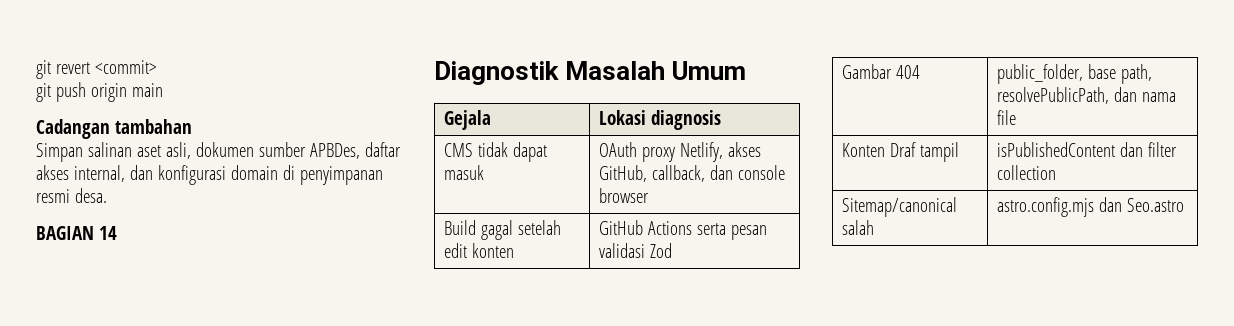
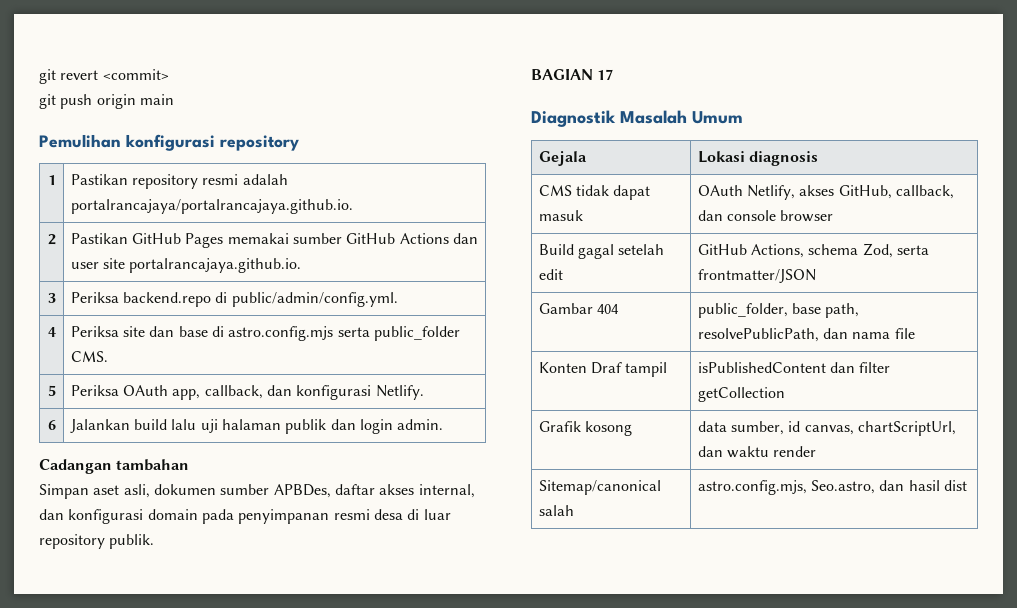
(163, 90) none -> [39,134,299,151] [47,175,56,185] [70,174,288,189] [70,199,353,214] [47,234,56,245] [70,233,478,248] [70,258,302,273] [47,293,56,303] [70,292,398,307] [47,327,56,337] [70,326,460,341] [70,351,108,362] [47,385,56,396] [70,385,424,400] [47,420,56,430] [69,419,444,434] // Pemulihan konfigurasi repository // 1 | Pastikan repository resmi adalah portalrancajaya/portalrancajaya.github.io. // 2 | Pastikan GitHub Pages memakai sumber GitHub Actions dan user site portalrancajaya.github.io. // 3 | Periksa backend.repo di public/admin/config.yml. // 4 | Periksa site dan base di astro.config.mjs serta public_folder CMS. // 5 | Periksa OAuth app, callback, dan konfigurasi Netlify. // 6 | Jalankan build lalu uji halaman publik dan login admin.
[87,142,132,157] salinan -> (89, 491) none
[282,165,295,180] di -> [201,509,234,524] pada
[74,188,107,203] desa. -> [373,509,451,520] [39,534,155,549] desa di luar repository publik.
[98,226,117,240] 14 -> [597,69,614,80] 17
[642,147,676,162] proxy -> (743, 190) none
[472,243,515,258] [599,220,768,240] [599,243,673,258] konten | GitHub Actions serta pesan validasi Zod -> [697,243,930,258] [697,269,816,283] | GitHub Actions, schema Zod, serta frontmatter/JSON
[997,165,1057,180] [842,197,958,217] [842,220,875,235] [997,197,1185,217] collection // Sitemap/canonical salah | astro.config.mjs dan Seo.astro -> [697,387,785,402] [538,421,633,436] [697,421,957,436] [697,446,817,458] [538,480,661,495] [538,505,574,516] [697,480,968,495] getCollection // Grafik kosong | data sumber, id canvas, chartScriptUrl, dan waktu render // Sitemap/canonical salah | astro.config.mjs, Seo.astro, dan hasil dist

